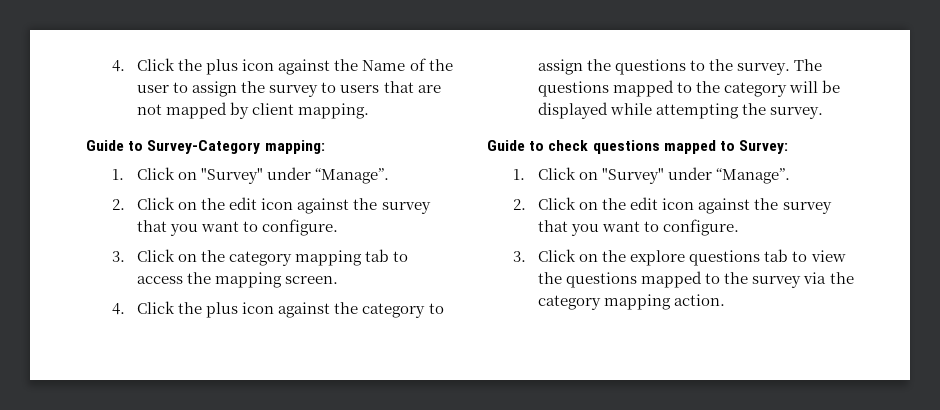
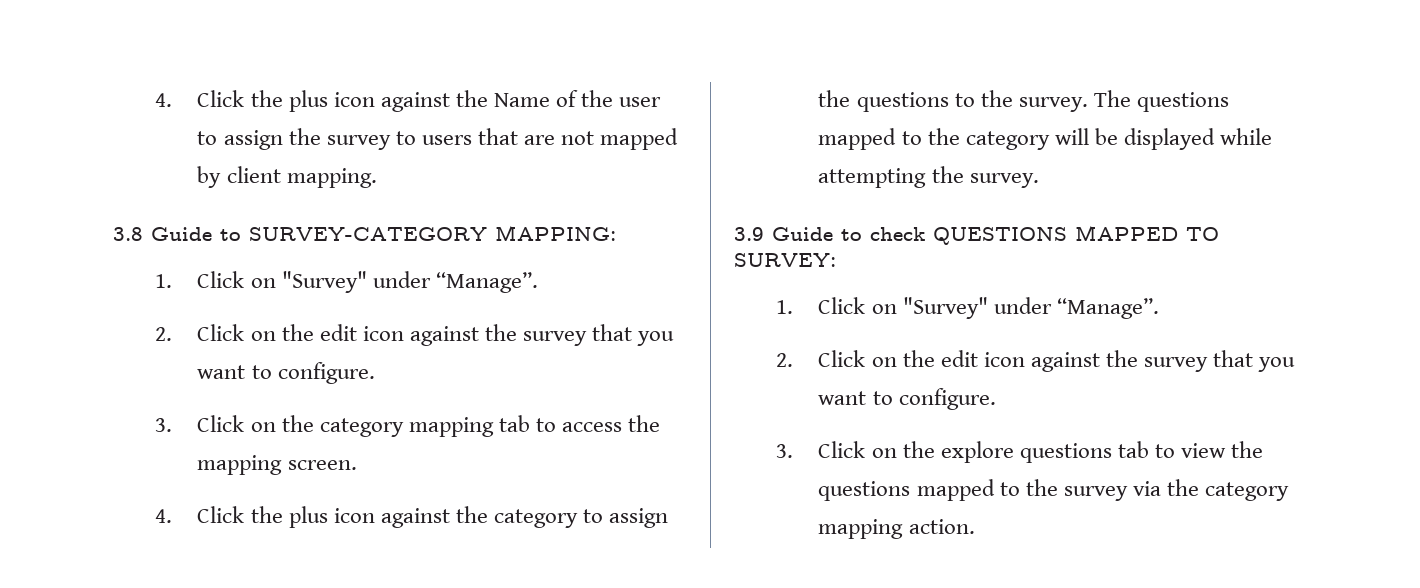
[86,140,325,154] Guide to Survey-Category mapping: -> [113,225,616,241] 3.8 Guide to SURVEY-CATEGORY MAPPING:
(824, 113) none -> [734,227,764,241] 3.9
[592,140,789,154] questions mapped to Survey: -> [933,225,1219,245] [734,253,836,267] QUESTIONS MAPPED TO SURVEY:

